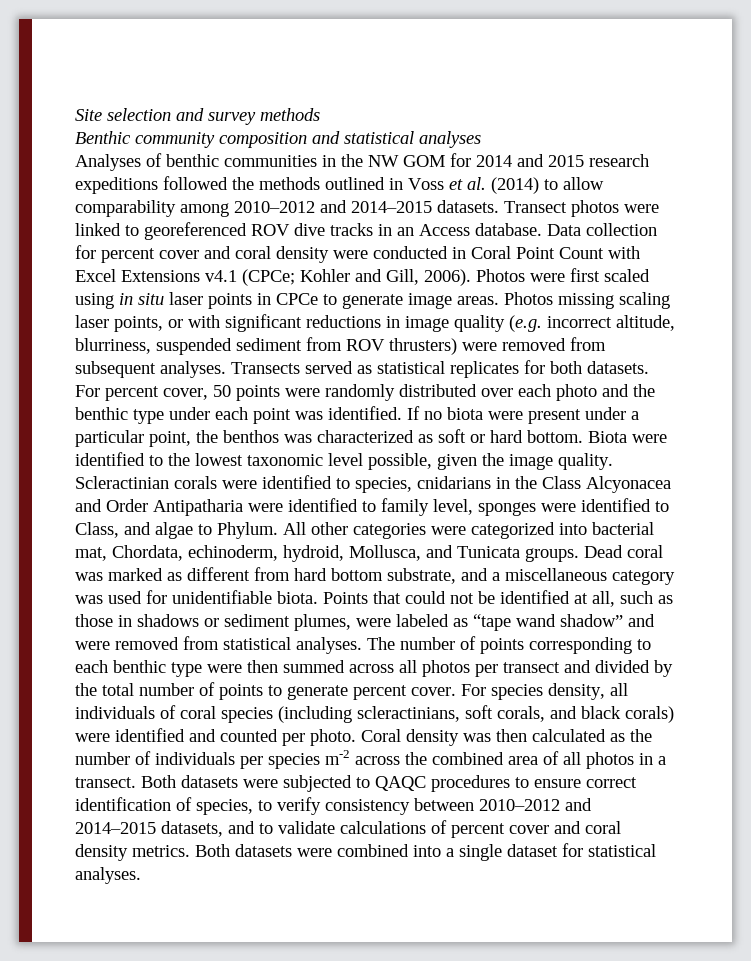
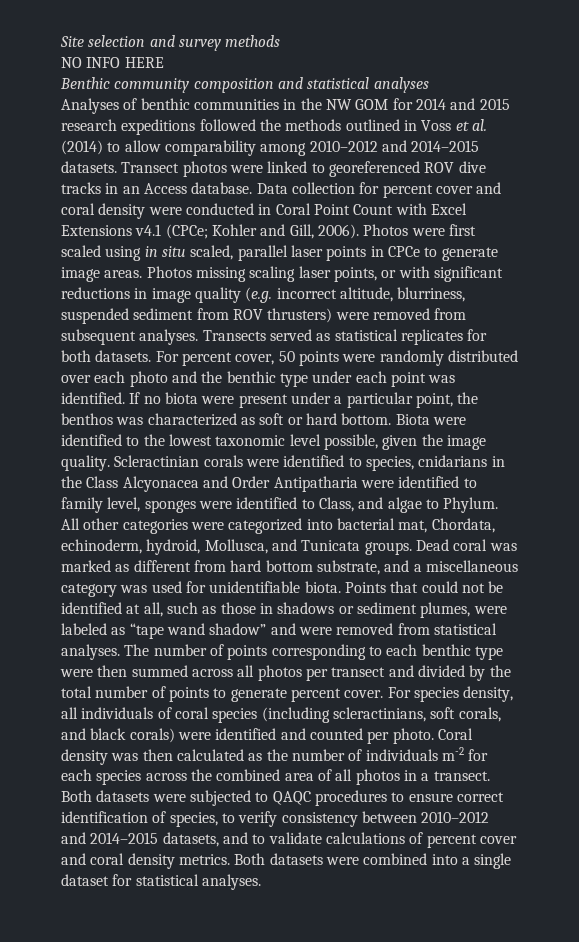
(320, 114) none -> [61,57,164,68] // NO INFO HERE
(164, 299) none -> [190,245,288,261] scaled, parallel
[240,750,350,769] per species m-2 -> [441,747,489,761] [61,769,142,785] m-2 for each species

